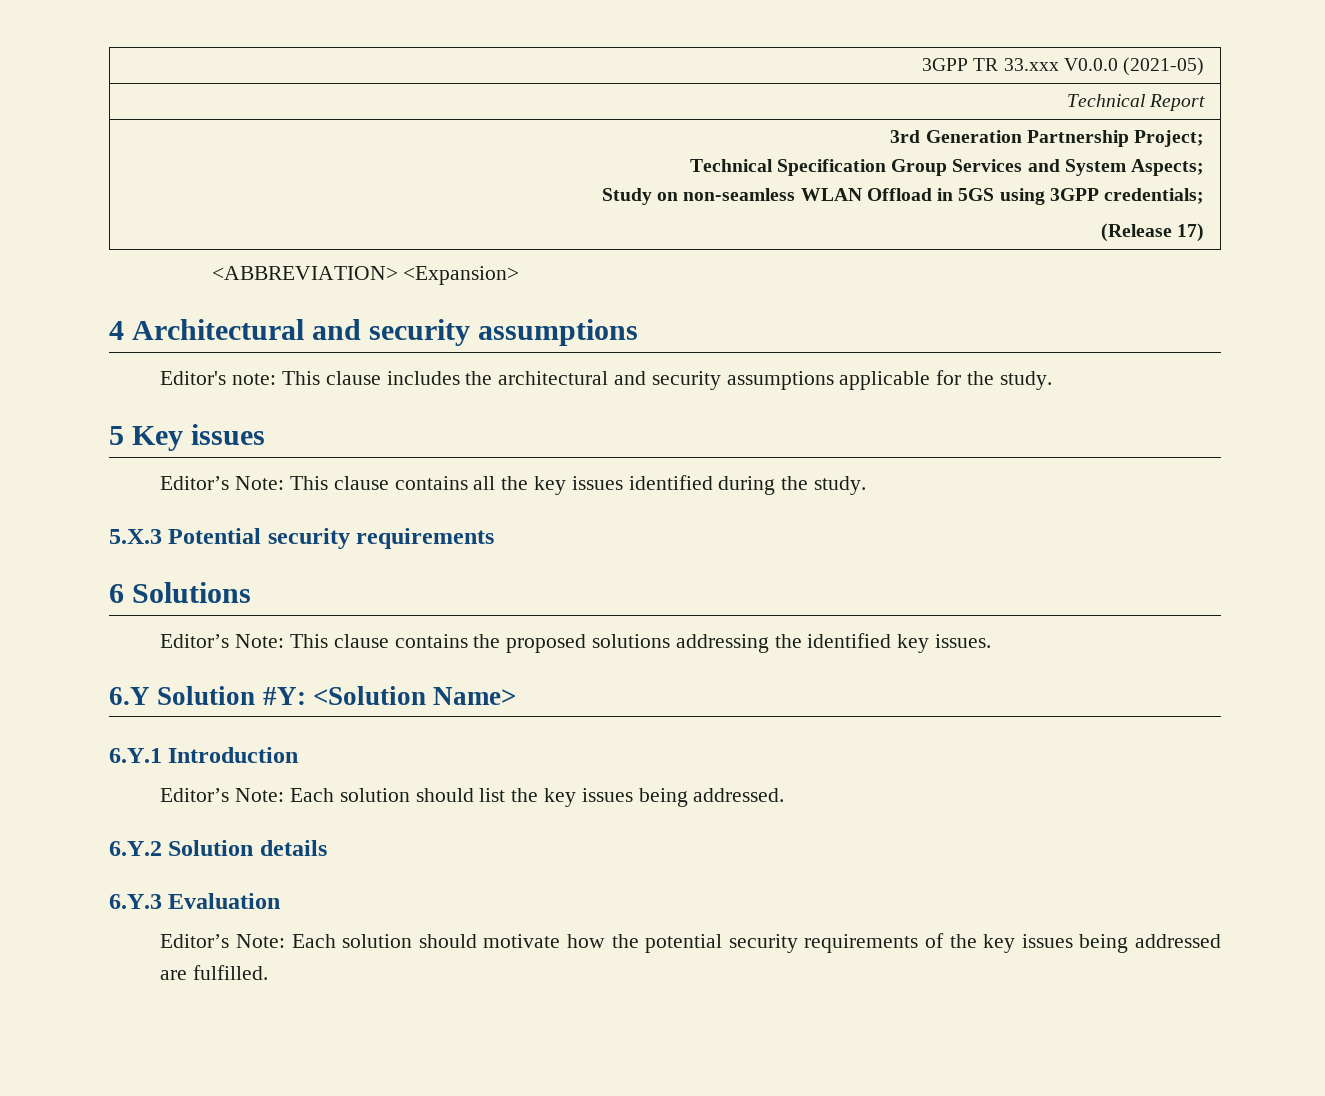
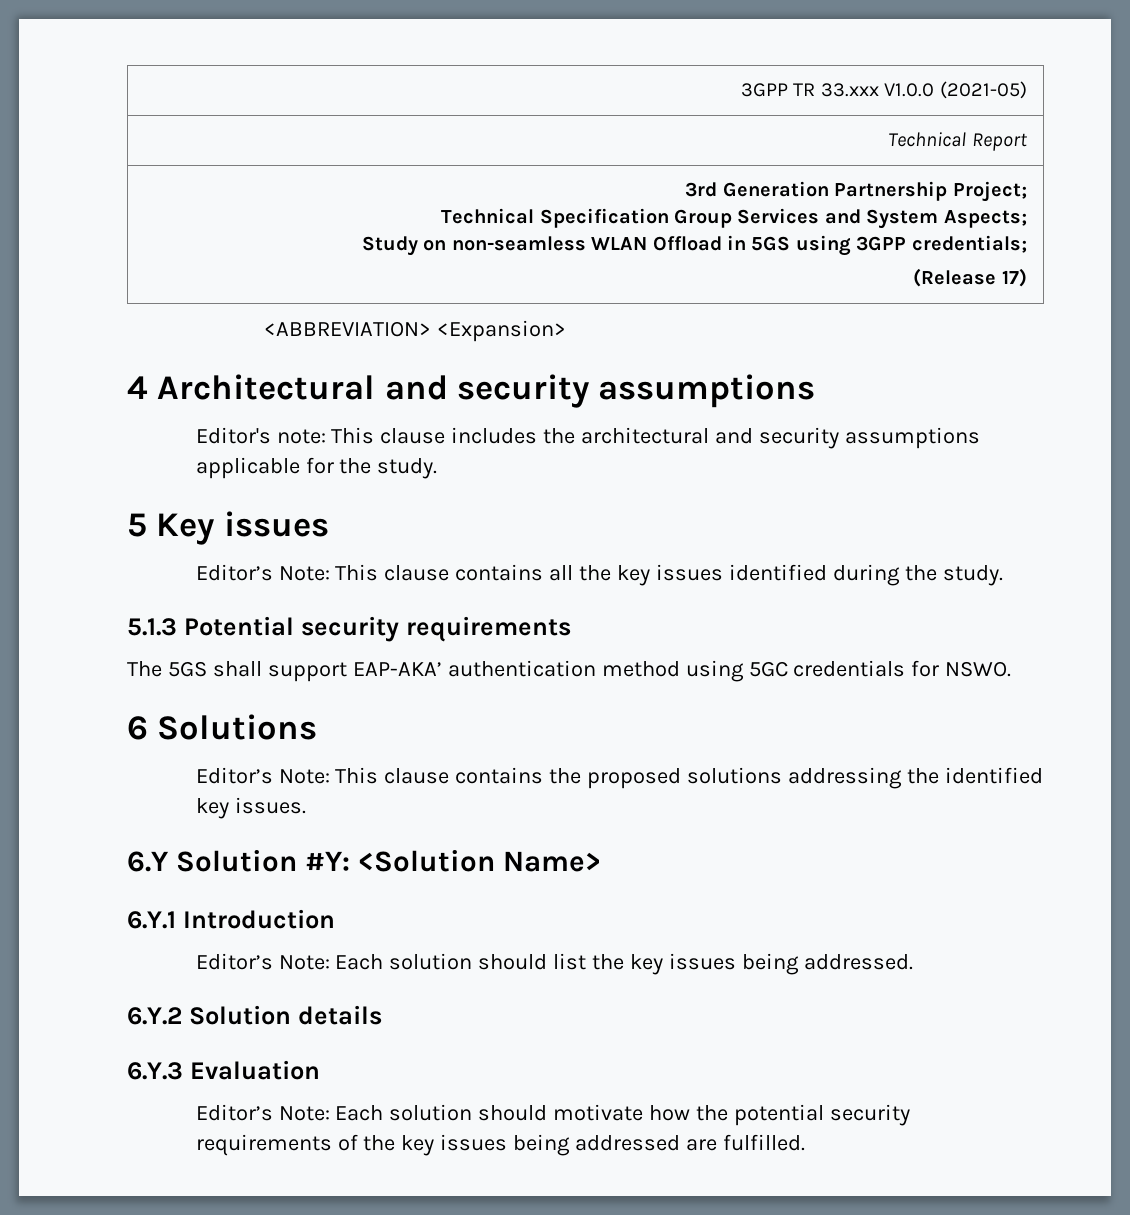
[1063,58,1118,71] V0.0.0 -> [884,83,935,97] V1.0.0
[109,529,162,544] 5.X.3 -> [127,618,177,636] 5.1.3
(495, 538) none -> [127,660,1012,682] // The 5GS shall support EAP-AKA’ authentication method using 5GC credentials for NSWO.

